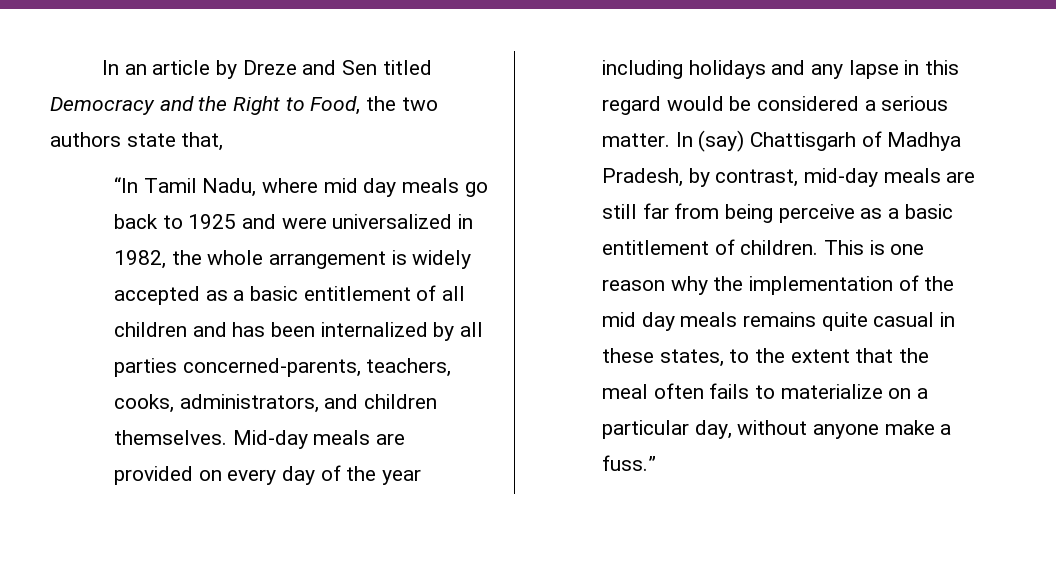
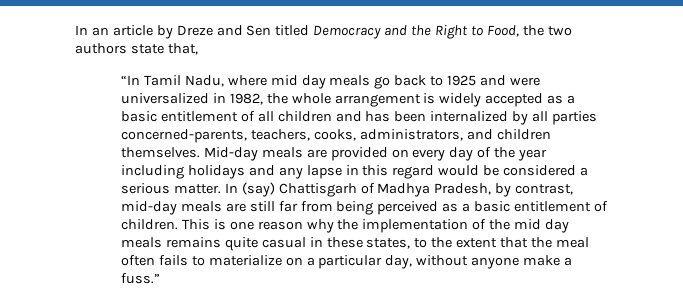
[778,204,855,223] perceive -> [377,201,439,215] perceived

